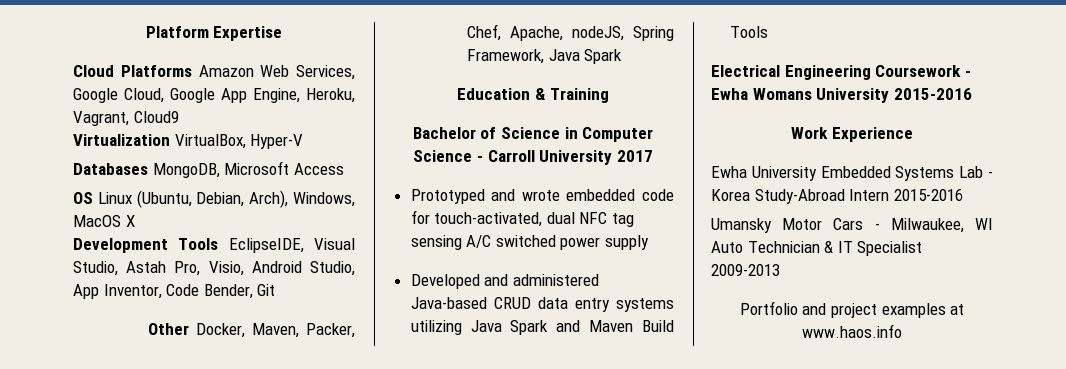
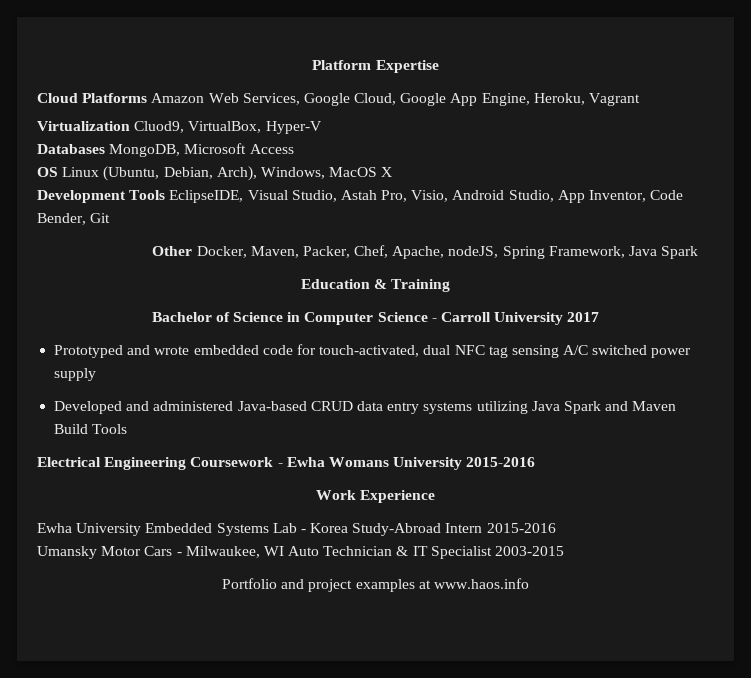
[73,111,179,126] Vagrant, Cloud9 -> [589,93,641,106] Vagrant
(170, 140) none -> [134,121,185,133] Cluod9,
[711,264,780,276] 2009-2013 -> [495,546,565,556] 2003-2015

